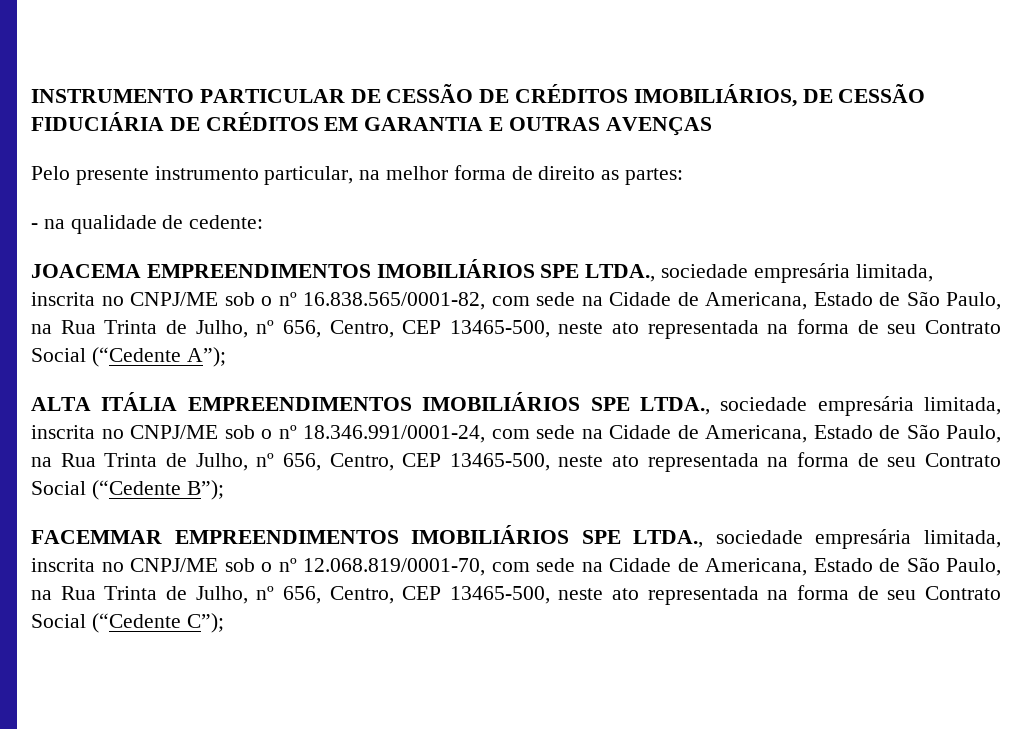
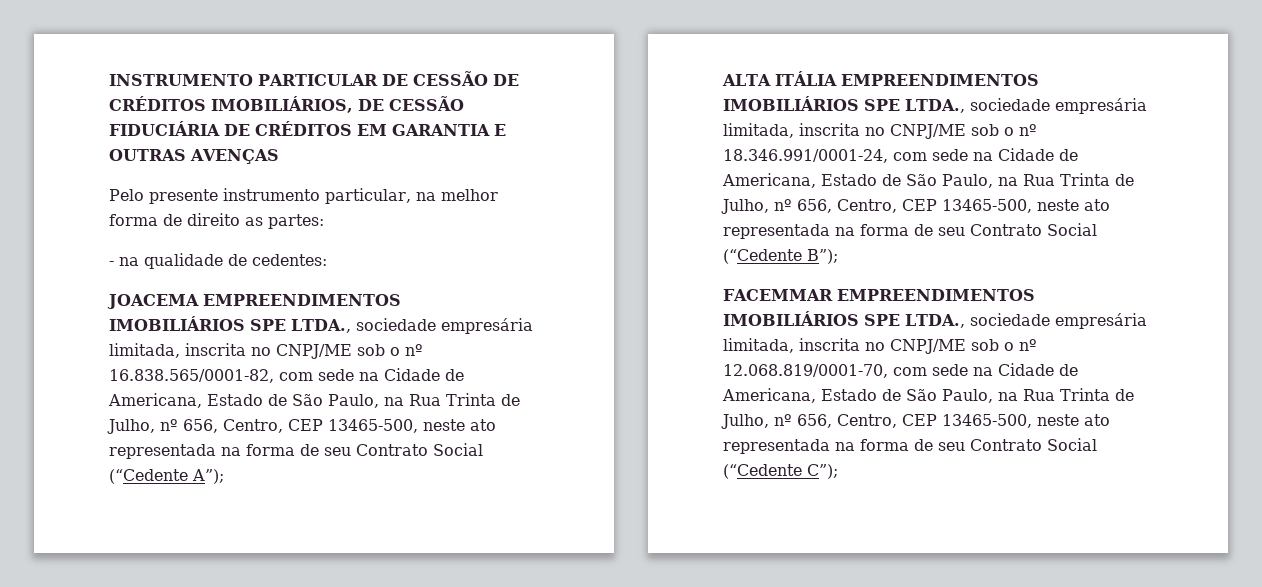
[189,215,264,229] cedente: -> [252,254,327,266] cedentes:

